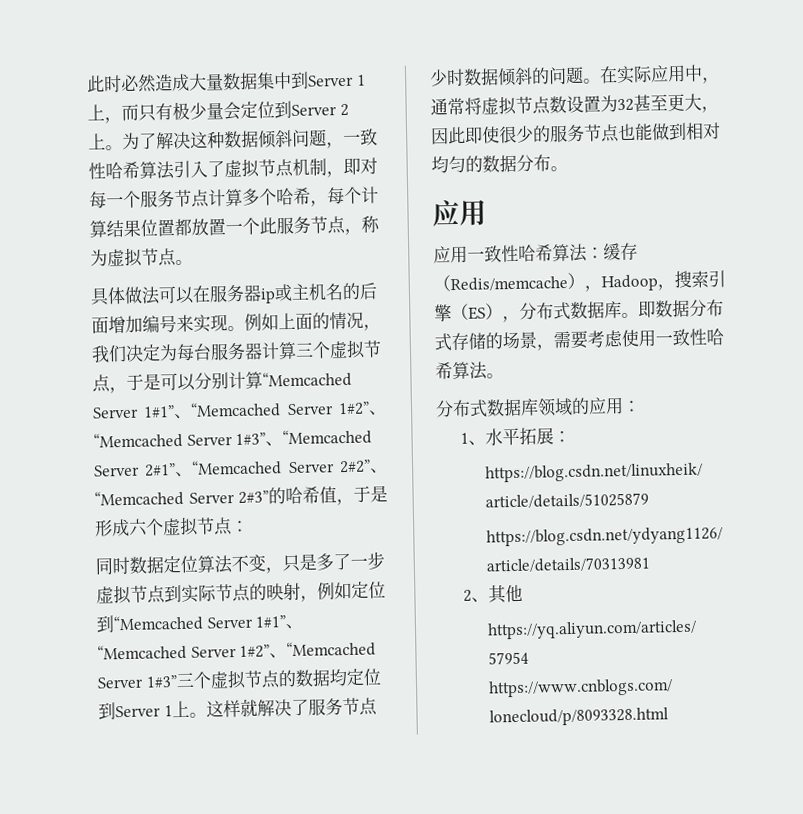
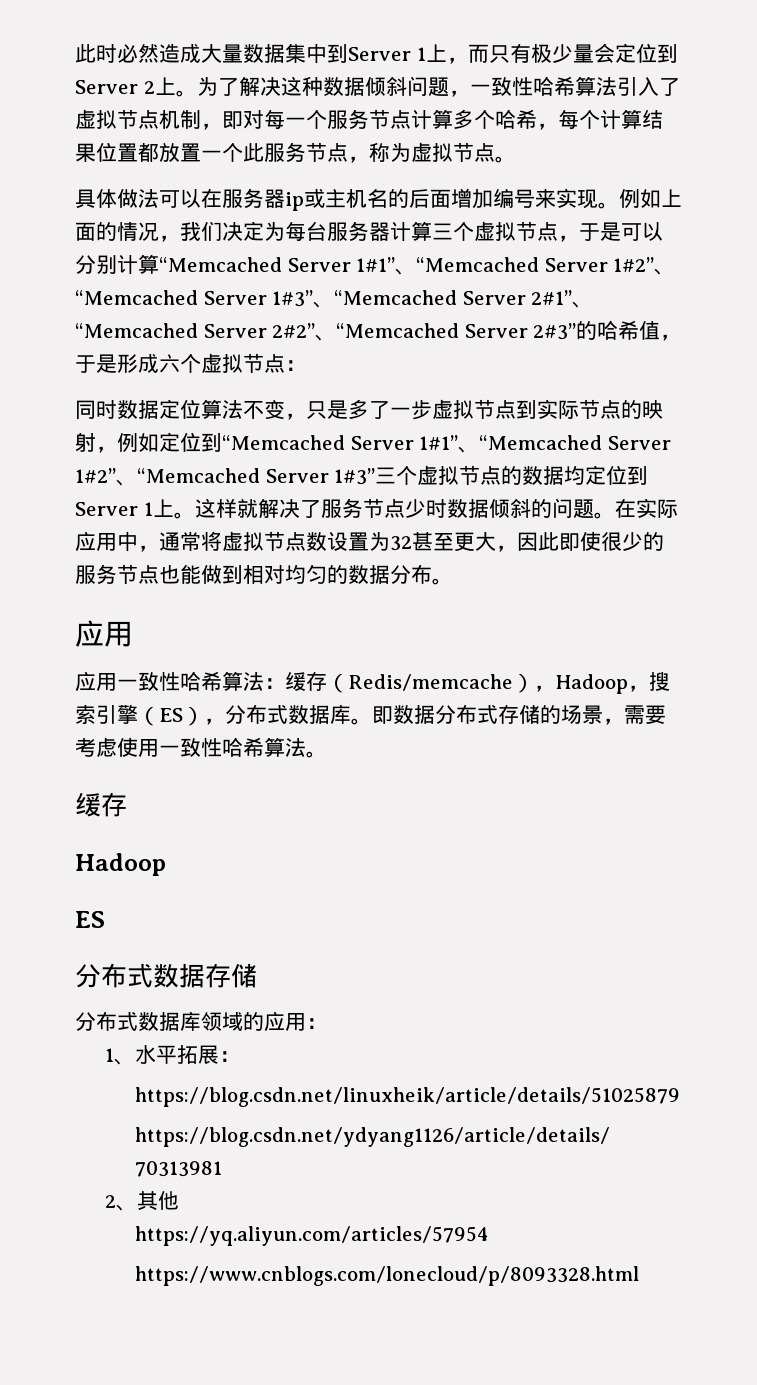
(504, 376) none -> [75,792,127,817] [75,853,166,876] [75,911,105,928] [75,963,257,988] // 缓存 // Hadoop // ES // 分布式数据存储

